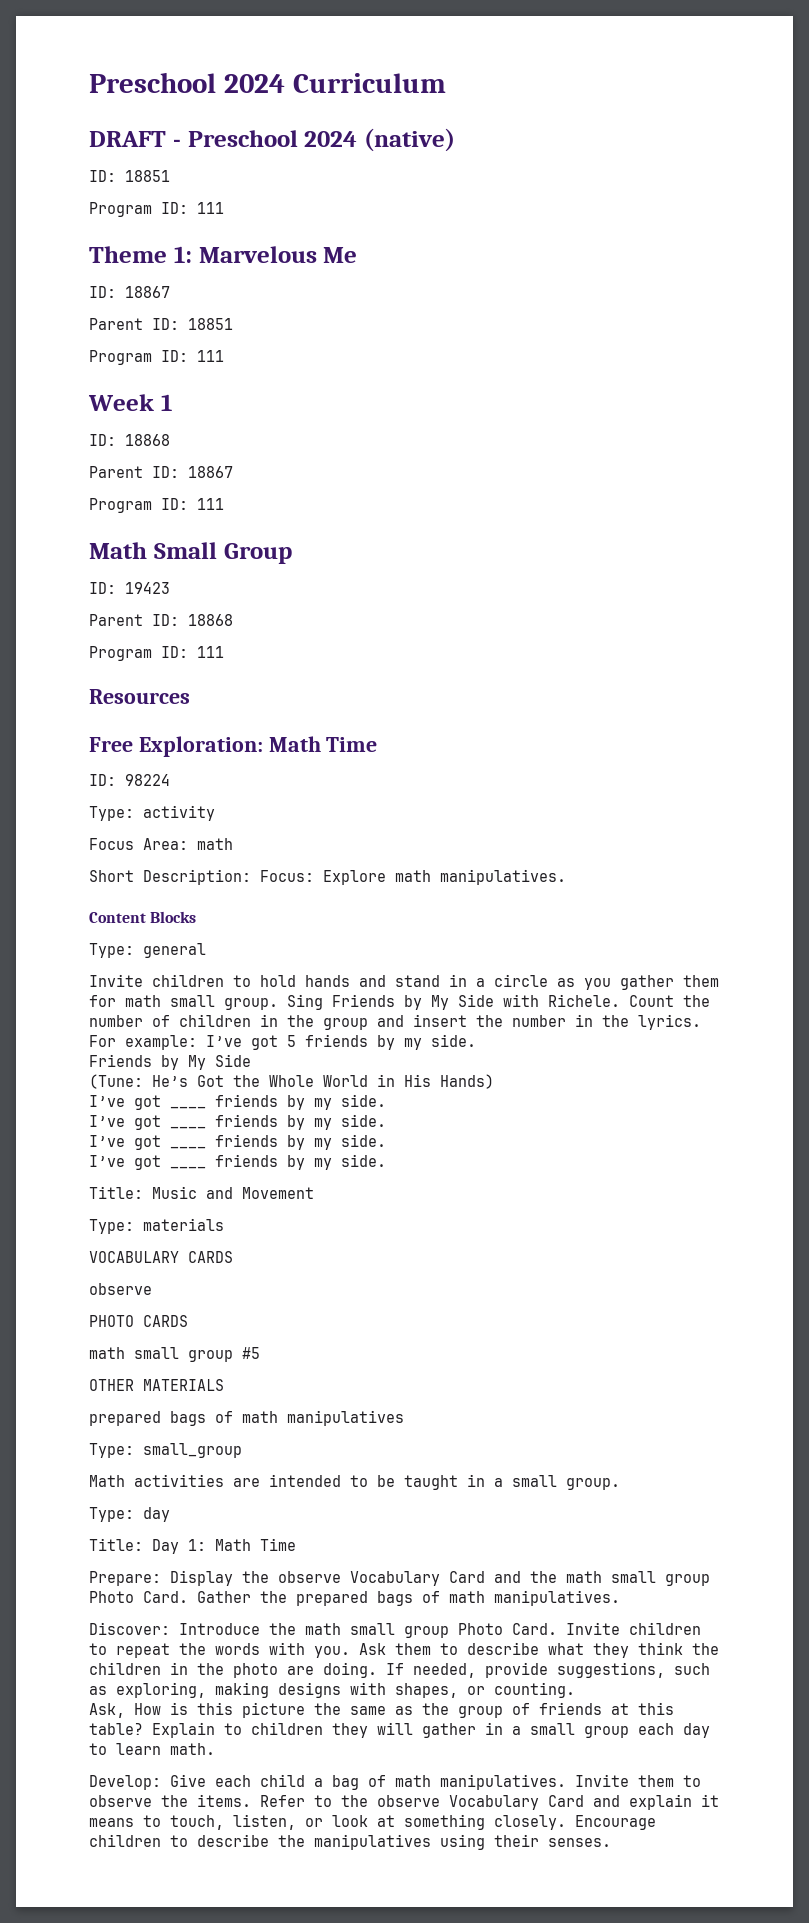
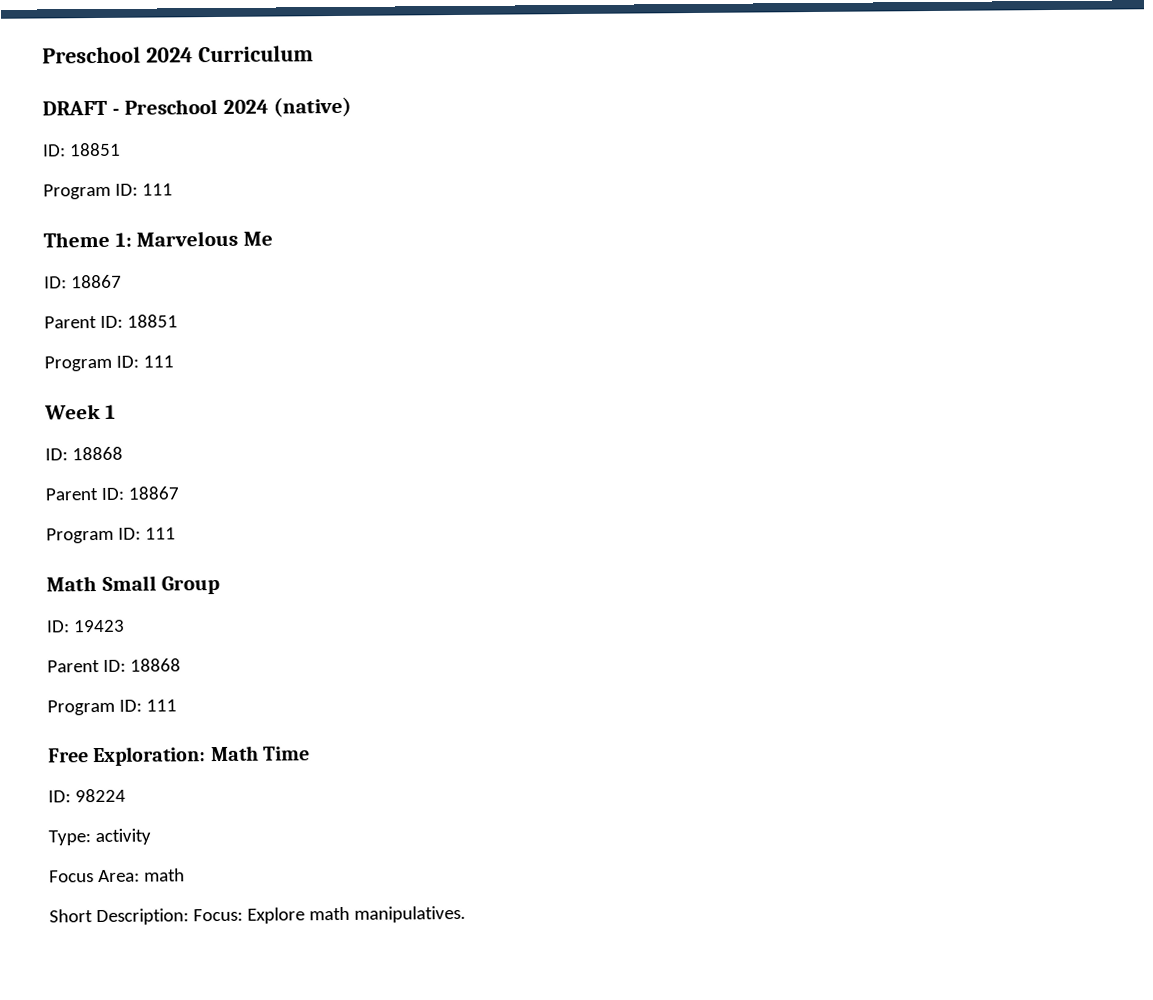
[89,689,190,704] // Resources -> (177, 705) none
[89,911,197,923] [89,943,206,958] [89,974,719,990] [89,994,710,1010] [89,1014,701,1030] [89,1034,476,1050] [89,1054,251,1070] [89,1074,494,1089] [89,1094,386,1110] [89,1114,386,1130] [89,1134,386,1150] [89,1154,386,1170] [89,1186,314,1199] [89,1218,224,1234] [89,1251,233,1263] [89,1283,152,1295] [89,1315,188,1327] [89,1347,260,1362] [89,1379,224,1391] [89,1410,404,1426] [89,1443,242,1458] [89,1474,620,1490] [89,1507,170,1522] [89,1538,296,1554] [89,1570,710,1586] [89,1590,620,1606] [89,1622,701,1638] [89,1642,719,1658] [89,1662,710,1678] [89,1682,575,1698] [89,1702,674,1718] [89,1722,710,1738] [89,1743,215,1755] [89,1774,701,1790] [89,1794,719,1810] [89,1814,656,1830] [89,1834,611,1850] // Content Blocks // Type: general // Invite children to hold hands and stand in a circle as you gather them for math small group. Sing Friends by My Side with Richele. Count the number of children in the group and insert the number in the lyrics. For example: I’ve got 5 friends by my side. // Friends by My Side // (Tune: He’s Got the Whole World in His Hands) // I’ve got ____ friends by my side. // I’ve got ____ friends by my side. // I’ve got ____ friends by my side. // I’ve got ____ friends by my side. // Title: Music and Movement // Type: materials // VOCABULARY CARDS // observe // PHOTO CARDS // math small group #5 // OTHER MATERIALS // prepared bags of math manipulatives // Type: small_group // Math activities are intended to be taught in a small group. // Type: day // Title: Day 1: Math Time // Prepare: Display the observe Vocabulary Card and the math small group Photo Card. Gather the prepared bags of math manipulatives. // Discover: Introduce the math small group Photo Card. Invite children to repeat the words with you. Ask them to describe what they think the children in the photo are doing. If needed, provide suggestions, such as exploring, making designs with shapes, or counting. // Ask, How is this picture the same as the group of friends at this table? Explain to children they will gather in a small group each day to learn math. // Develop: Give each child a bag of math manipulatives. Invite them to observe the items. Refer to the observe Vocabulary Card and explain it means to touch, listen, or look at something closely. Encourage children to describe the manipulatives using their senses. -> (466, 914) none

